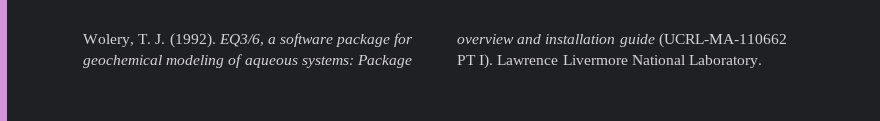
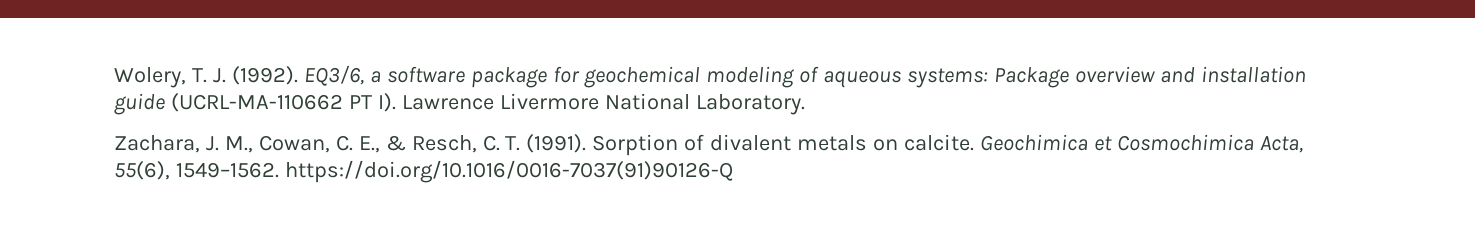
(762, 61) none -> [114,134,1303,156] [114,160,733,183] // Zachara, J. M., Cowan, C. E., & Resch, C. T. (1991). Sorption of divalent metals on calcite. Geochimica et Cosmochimica Acta, 55(6), 1549–1562. https://doi.org/10.1016/0016-7037(91)90126-Q

